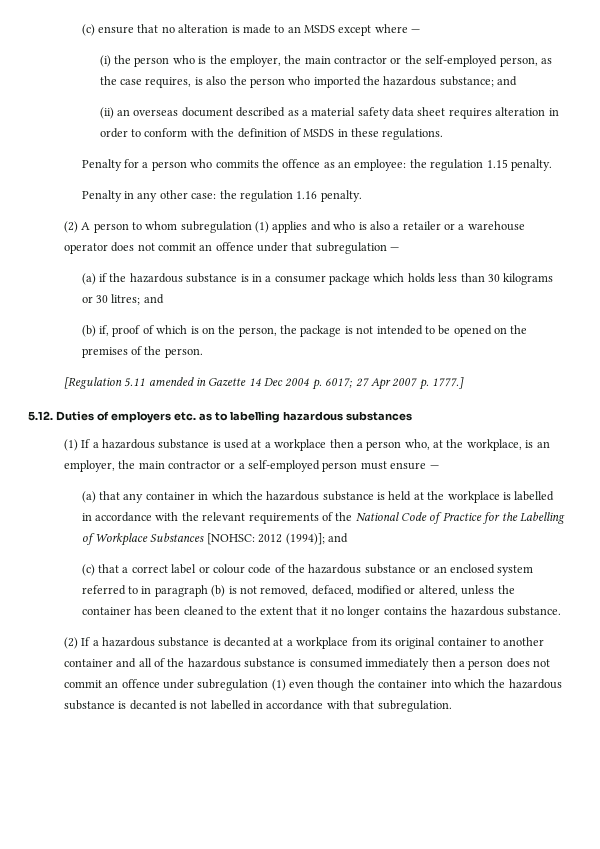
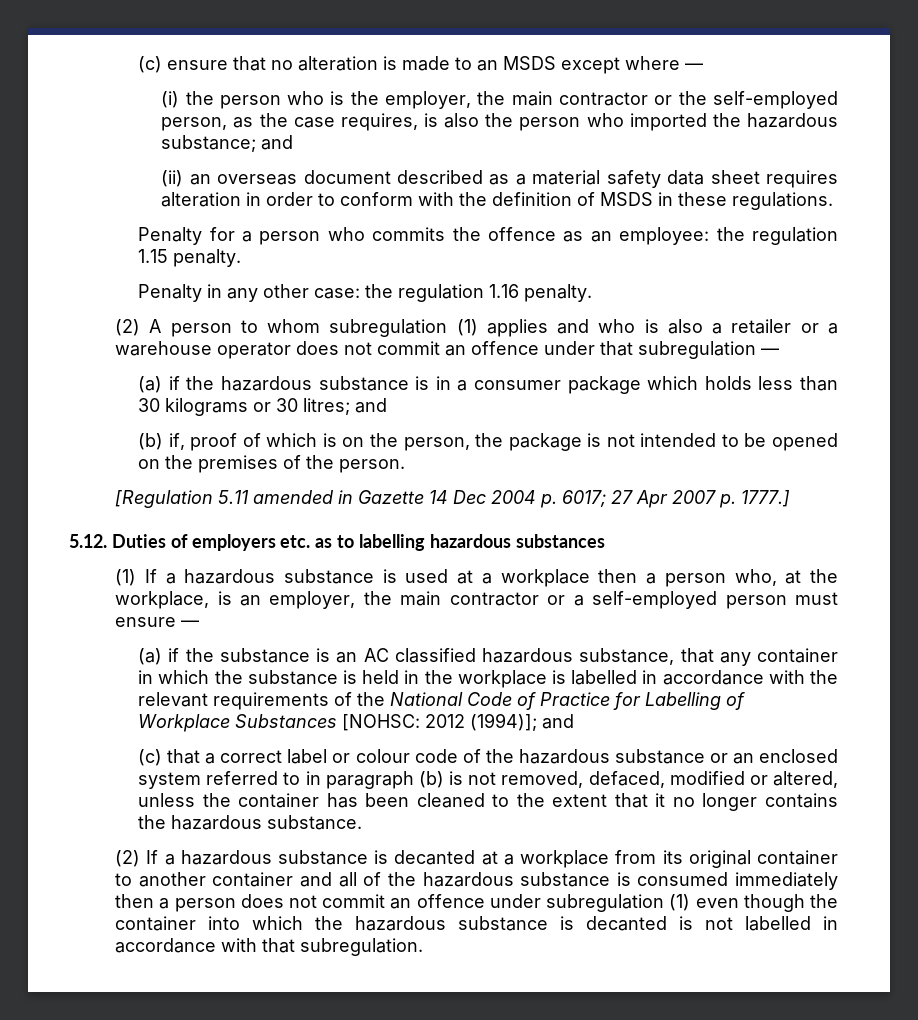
(96, 497) none -> [168,648,675,665] if the substance is an AC classified hazardous substance,
[266,491,320,501] hazardous -> (243, 677) none
[413,492,424,500] at -> [404,670,420,684] in
[501,512,518,521] the -> (642, 701) none

